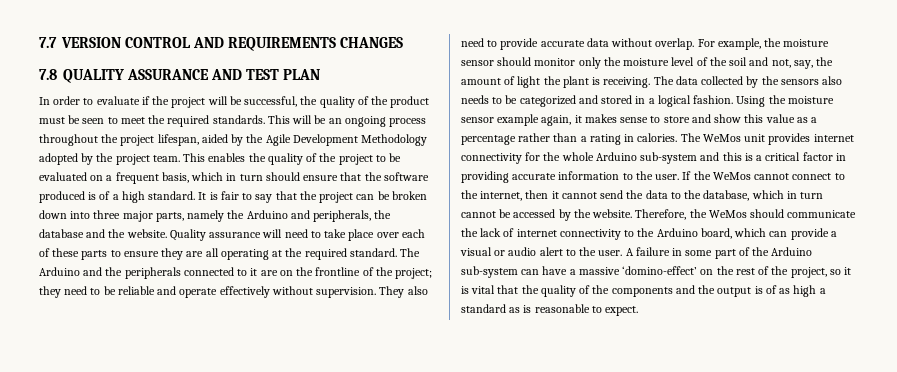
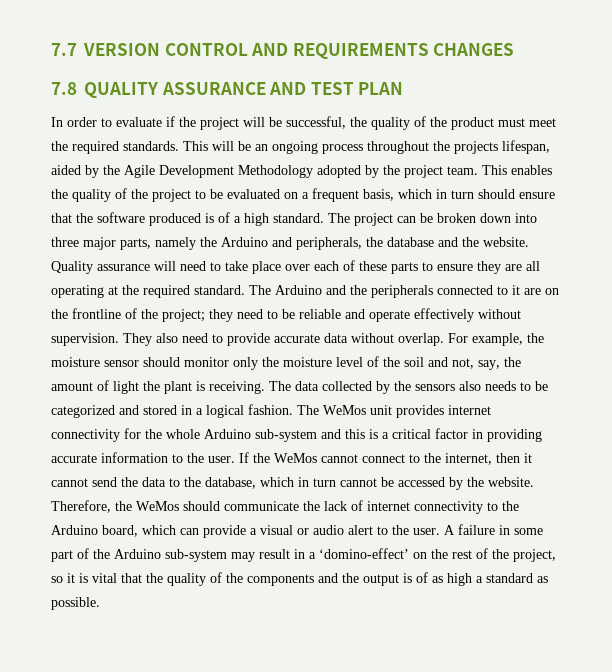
[68,115,118,124] be seen to -> (525, 122) none
[120,135,155,146] project -> [454,141,498,154] projects
[198,191,317,203] It is fair to say that the -> [328,213,350,223] The
[736,95,834,107] [461,114,818,126] [461,133,678,145] Using the moisture sensor example again, it makes sense to store and show this value as a percentage rather than a rating in calories. -> (293, 409) none
[521,266,620,275] can have a massive -> [231,549,316,562] may result in a
[523,304,639,316] is reasonable to expect. -> [51,597,100,610] possible.

